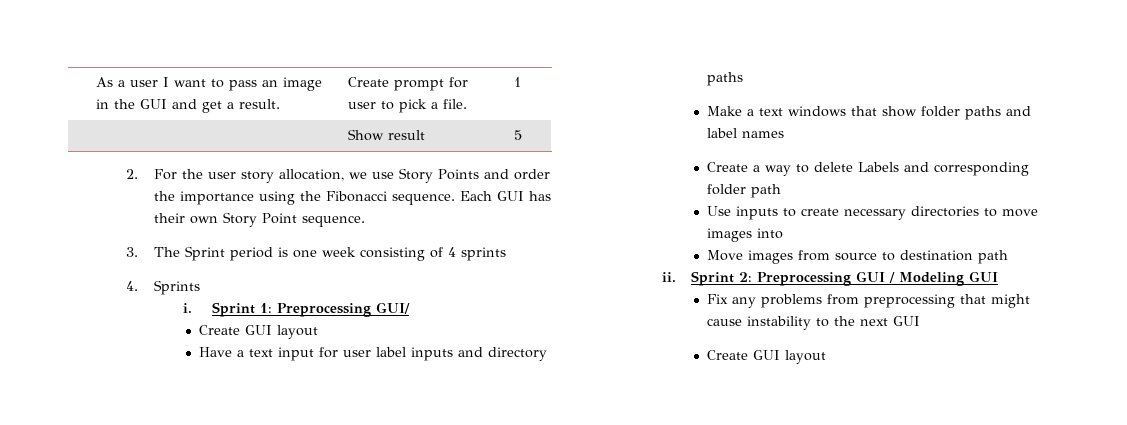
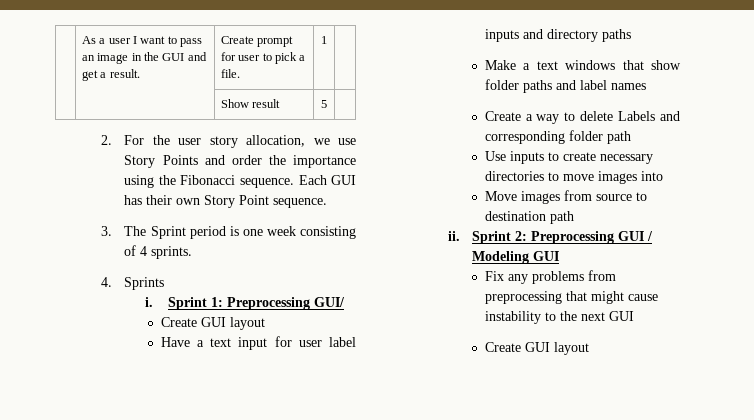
[461,247,507,261] sprints -> [151,246,193,259] sprints.

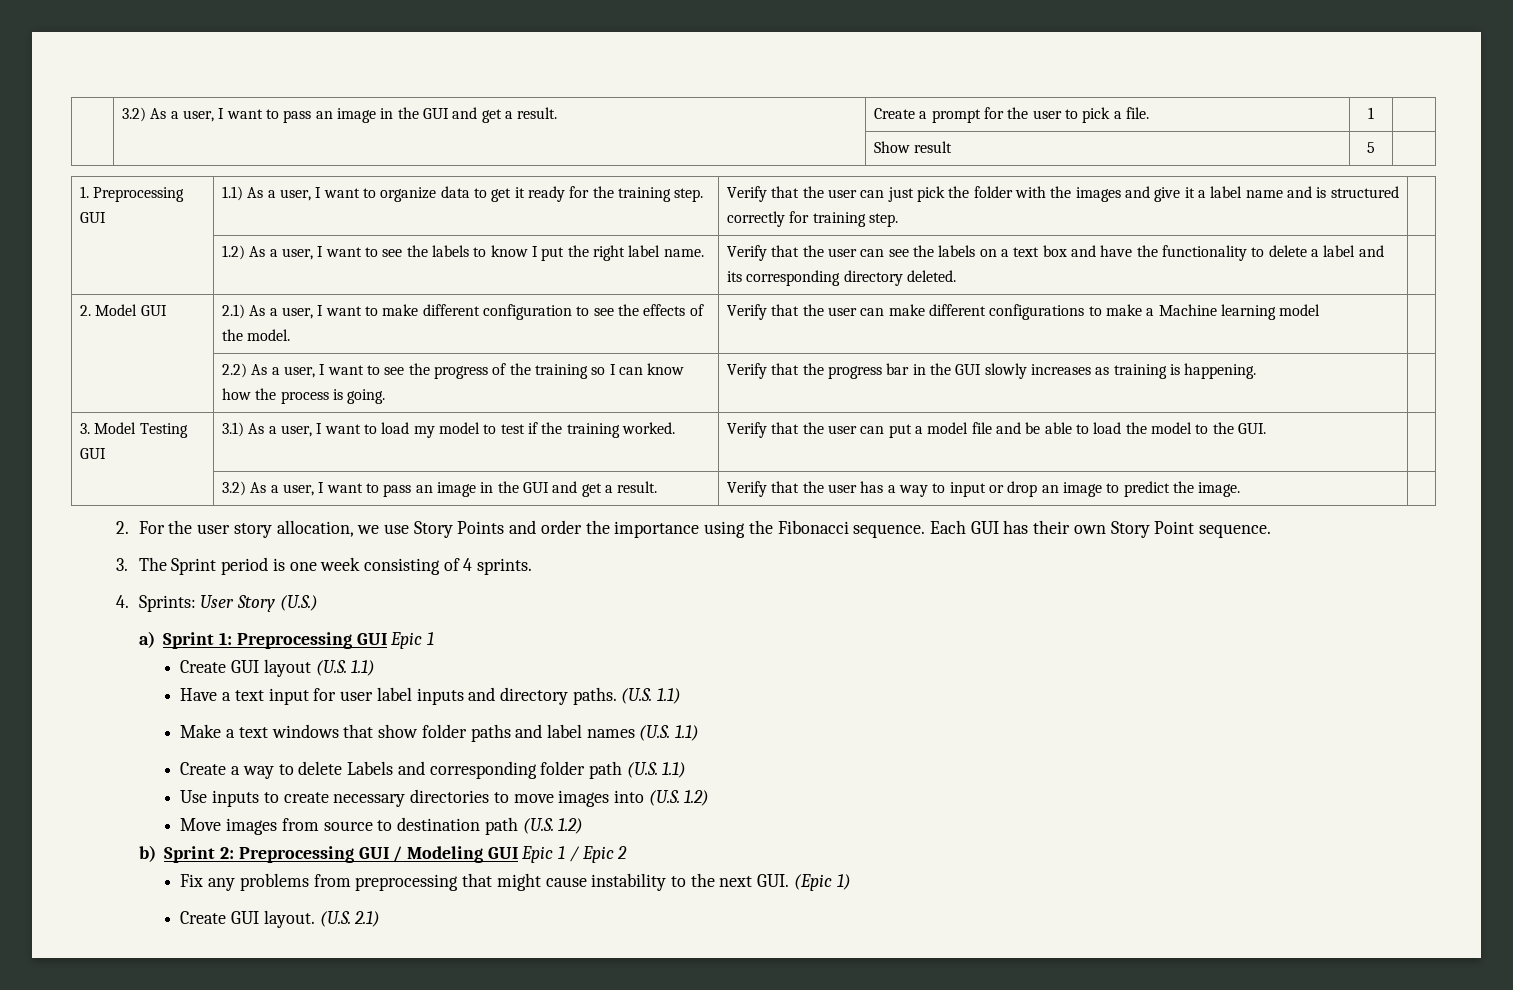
[81,36,131,44] | As a user -> [122,107,215,122] | 3.2) As a user,
(254, 40) none -> [919,111,928,119] a
(236, 56) none -> [1007,107,1029,119] the
(327, 104) none -> [80,186,185,202] [80,212,107,223] [222,186,704,202] [727,186,1399,202] [727,211,899,227] [222,245,704,261] [727,245,1384,261] [727,270,957,286] [80,304,167,316] [222,304,704,320] [222,329,291,341] [727,304,1321,320] [222,363,685,379] [222,388,386,404] [727,363,1257,379] [80,422,188,438] [80,448,107,459] [222,422,675,438] [727,422,1266,438] [222,481,658,497] [727,481,1241,497] // 1. Preprocessing GUI | 1.1) As a user, I want to organize data to get it ready for the training step. | Verify that the user can just pick the folder with the images and give it a label name and is structured correctly for training step. | // | 1.2) As a user, I want to see the labels to know I put the right label name. | Verify that the user can see the labels on a text box and have the functionality to delete a label and its corresponding directory deleted. | // 2. Model GUI | 2.1) As a user, I want to make different configuration to see the effects of the model. | Verify that the user can make different configurations to make a Machine learning model | // | 2.2) As a user, I want to see the progress of the training so I can know how the process is going. | Verify that the progress bar in the GUI slowly increases as training is happening. | // 3. Model Testing GUI | 3.1) As a user, I want to load my model to test if the training worked. | Verify that the user can put a model file and be able to load the model to the GUI. | // | 3.2) As a user, I want to pass an image in the GUI and get a result. | Verify that the user has a way to input or drop an image to predict the image. |
[124,277,165,290] [145,297,346,310] [160,317,265,330] Sprints // i. Sprint 1: Preprocessing GUI/ // Create GUI layout -> [138,595,318,612] [138,631,435,649] [180,659,376,677] Sprints: User Story (U.S.) // a) Sprint 1: Preprocessing GUI Epic 1 // Create GUI layout (U.S. 1.1)
[601,29,631,42] paths -> [572,687,682,705] paths. (U.S. 1.1)
(646, 86) none -> [639,725,700,741] (U.S. 1.1)
(631, 137) none -> [626,762,687,778] (U.S. 1.1)
(663, 176) none -> [648,790,710,806] (U.S. 1.2)
[448,231,461,241] // ii. -> [522,818,584,834] [138,845,156,862] (U.S. 1.2) // b)
(559, 256) none -> [521,846,628,863] Epic 1 / Epic 2
[608,311,634,321] [484,342,589,355] GUI // Create GUI layout -> [757,874,851,891] [180,910,381,928] GUI. (Epic 1) // Create GUI layout. (U.S. 2.1)

